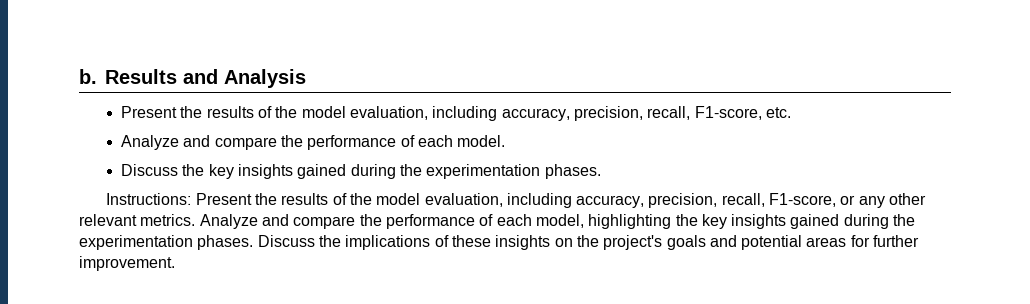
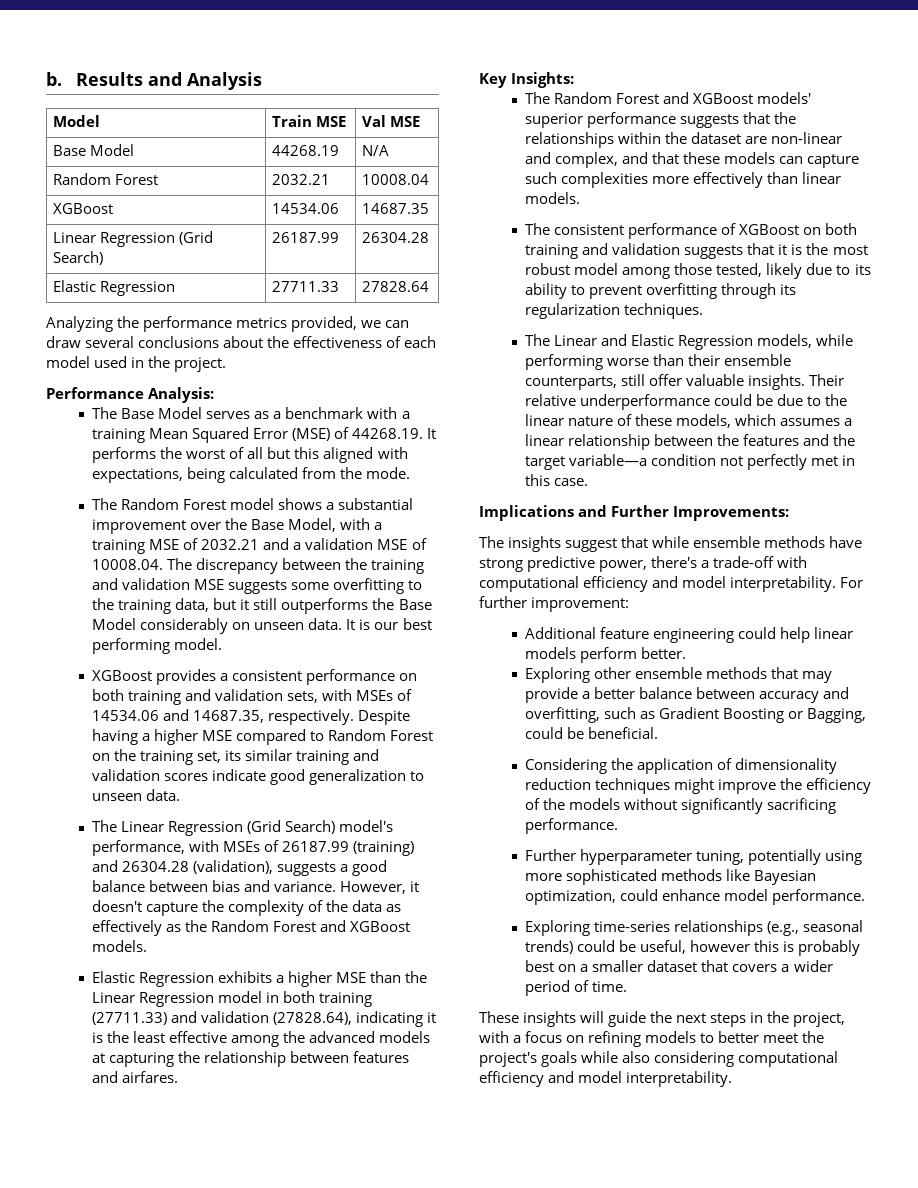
[121,106,791,121] [121,135,506,150] [121,164,601,179] [106,193,927,208] [79,214,916,229] [79,235,920,250] [79,256,175,271] // Present the results of the model evaluation, including accuracy, precision, recall, F1-score, etc. // Analyze and compare the performance of each model. // Discuss the key insights gained during the experimentation phases. // Instructions: Present the results of the model evaluation, including accuracy, precision, recall, F1-score, or any other relevant metrics. Analyze and compare the performance of each model, highlighting the key insights gained during the experimentation phases. Discuss the implications of these insights on the project's goals and potential areas for further improvement. -> [53,115,101,127] [272,115,347,127] [362,115,421,127] [53,144,135,156] [272,145,340,156] [362,145,390,156] [53,173,159,185] [272,174,331,185] [362,174,430,185] [53,203,114,214] [272,203,340,214] [362,203,430,214] [53,231,214,247] [53,251,104,265] [272,232,340,243] [362,232,430,243] [53,280,176,296] [272,281,340,292] [362,281,430,292] [46,316,410,332] [46,336,437,348] [46,356,227,372] [46,387,215,403] [92,407,410,419] [92,427,437,443] [92,447,408,463] [92,467,411,483] [92,498,414,510] [92,518,383,534] [92,538,427,554] [92,558,425,574] [92,578,423,594] [92,598,432,614] [92,618,432,634] [92,638,223,654] [92,669,418,685] [92,689,413,705] [92,709,411,725] [92,729,434,745] [92,749,380,765] [92,769,425,785] [92,789,181,801] [92,820,394,836] [92,840,415,856] [92,860,388,876] [92,880,420,894] [92,900,402,916] [92,920,411,936] [92,940,148,952] [92,971,428,987] [92,991,373,1007] [92,1011,437,1027] [92,1031,431,1047] [92,1051,410,1067] [92,1071,179,1083] [479,72,575,88] [525,92,812,104] [525,112,797,128] [525,132,843,148] [525,152,860,168] [525,172,842,188] [525,192,581,204] [525,223,858,239] [525,243,868,259] [525,263,871,279] [525,283,797,299] [525,303,704,319] [525,334,854,350] [525,354,792,370] [525,374,845,390] [525,394,848,410] [525,414,853,428] [525,434,856,450] [525,454,856,470] [525,474,589,486] [479,505,790,521] [479,536,863,552] [479,556,808,572] [479,576,864,592] [479,596,630,612] [525,627,854,643] [525,647,687,663] [525,667,833,683] [525,687,850,703] [525,707,867,723] [525,727,659,739] [525,758,838,774] [525,778,872,794] [525,798,837,814] [525,818,619,834] [525,849,863,865] [525,869,817,885] [525,889,866,905] [525,920,864,936] [525,940,861,956] [525,960,833,972] [525,980,628,996] [479,1011,846,1027] [479,1031,825,1047] [479,1051,839,1067] [479,1071,733,1087] // Model | Train MSE | Val MSE // Base Model | 44268.19 | N/A // Random Forest | 2032.21 | 10008.04 // XGBoost | 14534.06 | 14687.35 // Linear Regression (Grid Search) | 26187.99 | 26304.28 // Elastic Regression | 27711.33 | 27828.64 // Analyzing the performance metrics provided, we can draw several conclusions about the effectiveness of each model used in the project. // Performance Analysis: // The Base Model serves as a benchmark with a training Mean Squared Error (MSE) of 44268.19. It performs the worst of all but this aligned with expectations, being calculated from the mode. // The Random Forest model shows a substantial improvement over the Base Model, with a training MSE of 2032.21 and a validation MSE of 10008.04. The discrepancy between the training and validation MSE suggests some overfitting to the training data, but it still outperforms the Base Model considerably on unseen data. It is our best performing model. // XGBoost provides a consistent performance on both training and validation sets, with MSEs of 14534.06 and 14687.35, respectively. Despite having a higher MSE compared to Random Forest on the training set, its similar training and validation scores indicate good generalization to unseen data. // The Linear Regression (Grid Search) model's performance, with MSEs of 26187.99 (training) and 26304.28 (validation), suggests a good balance between bias and variance. However, it doesn't capture the complexity of the data as effectively as the Random Forest and XGBoost models. // Elastic Regression exhibits a higher MSE than the Linear Regression model in both training (27711.33) and validation (27828.64), indicating it is the least effective among the advanced models at capturing the relationship between features and airfares. // Key Insights: // The Random Forest and XGBoost models' superior performance suggests that the relationships within the dataset are non-linear and complex, and that these models can capture such complexities more effectively than linear models. // The consistent performance of XGBoost on both training and validation suggests that it is the most robust model among those tested, likely due to its ability to prevent overfitting through its regularization techniques. // The Linear and Elastic Regression models, while performing worse than their ensemble counterparts, still offer valuable insights. Their relative underperformance could be due to the linear nature of these models, which assumes a linear relationship between the features and the target variable—a condition not perfectly met in this case. // Implications and Further Improvements: // The insights suggest that while ensemble methods have strong predictive power, there's a trade-off with computational efficiency and model interpretability. For further improvement: // Additional feature engineering could help linear models perform better. // Exploring other ensemble methods that may provide a better balance between accuracy and overfitting, such as Gradient Boosting or Bagging, could be beneficial. // Considering the application of dimensionality reduction techniques might improve the efficiency of the models without significantly sacrificing performance. // Further hyperparameter tuning, potentially using more sophisticated methods like Bayesian optimization, could enhance model performance. // Exploring time-series relationships (e.g., seasonal trends) could be useful, however this is probably best on a smaller dataset that covers a wider period of time. // These insights will guide the next steps in the project, with a focus on refining models to better meet the project's goals while also considering computational efficiency and model interpretability.

